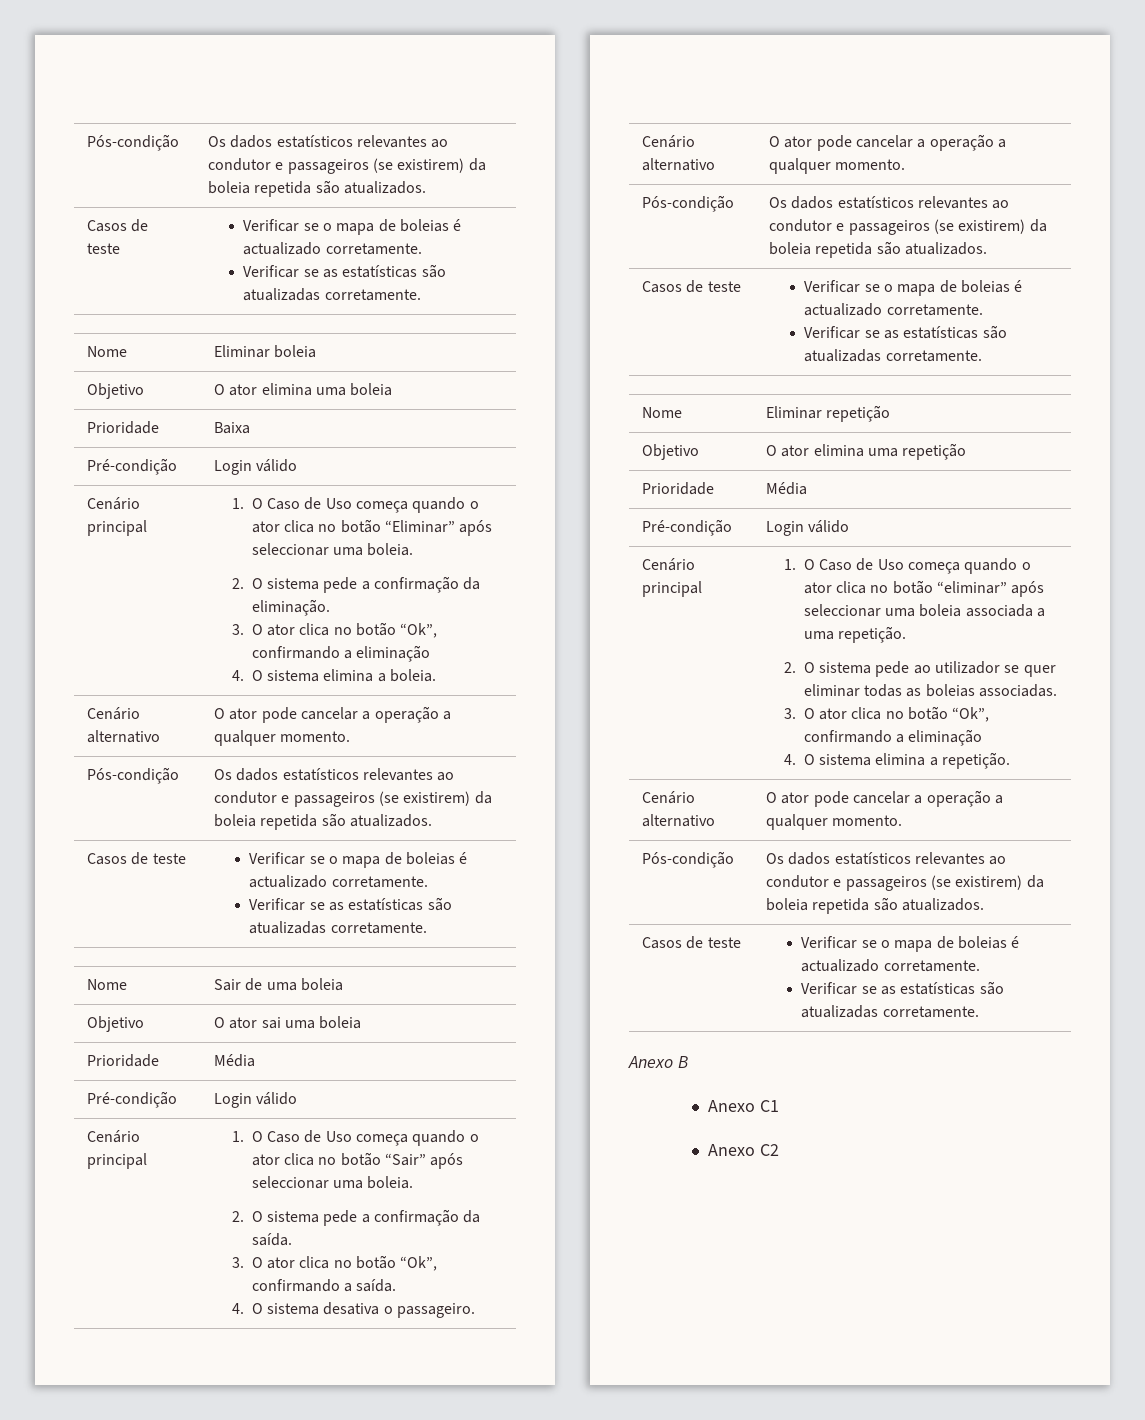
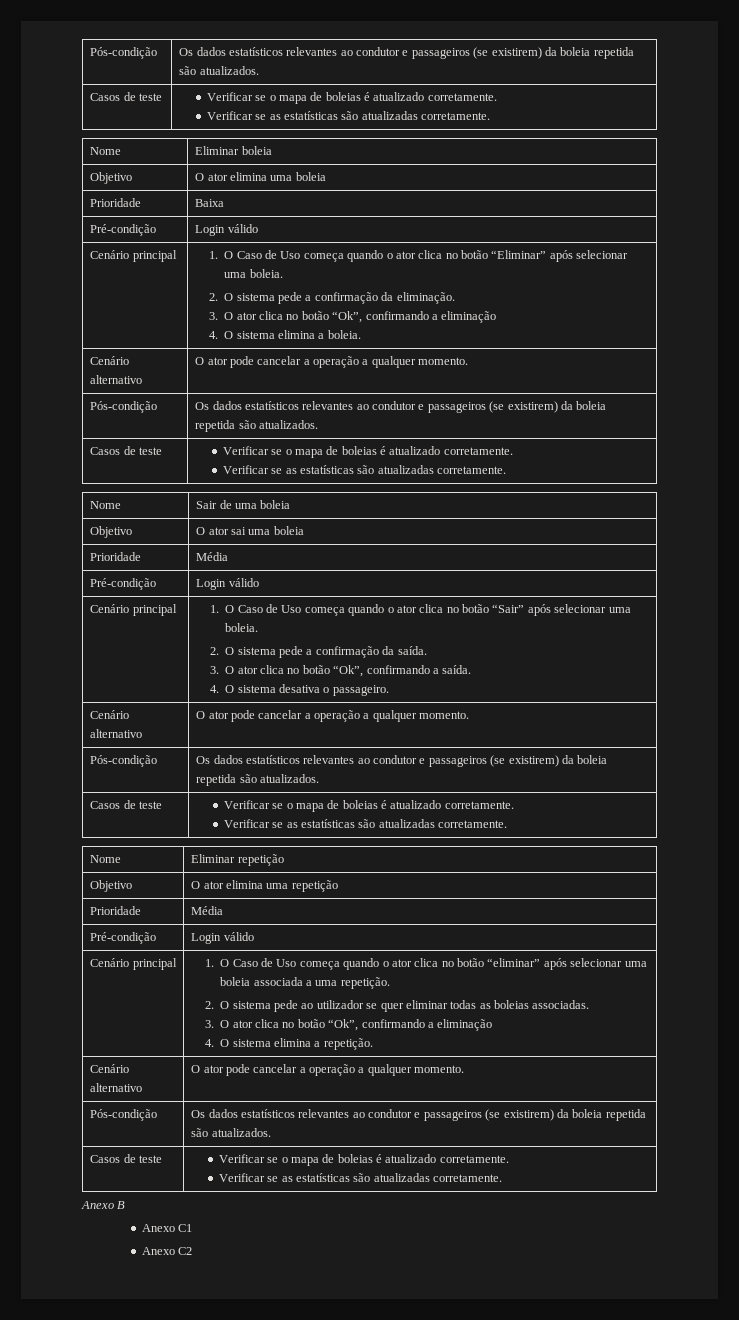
[243,242,322,255] actualizado -> [373,92,425,101] atualizado
[251,543,329,556] seleccionar -> [576,250,629,259] selecionar
[249,875,328,888] actualizado -> [389,446,441,455] atualizado
[251,1176,329,1189] seleccionar -> [554,604,607,613] selecionar
[804,303,883,316] actualizado -> [390,800,442,809] atualizado
[803,604,881,617] seleccionar -> [570,958,623,967] selecionar
[801,959,880,972] actualizado -> [385,1154,437,1163] atualizado

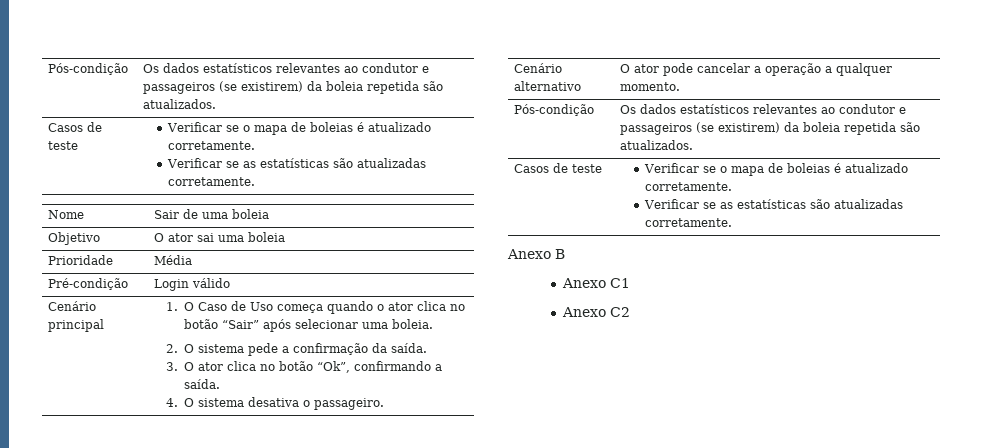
[90,147,122,155] [195,146,272,155] [90,172,133,184] [195,172,326,181] [90,198,142,207] [195,199,225,207] [90,224,157,236] [195,224,258,236] [90,250,177,262] [209,250,629,262] [224,269,283,278] [209,292,455,304] [209,311,497,323] [209,330,361,339] [90,356,130,365] [90,375,143,384] [195,356,469,368] [90,401,158,413] [195,401,607,413] [195,420,318,432] [90,446,162,455] [222,446,513,458] [222,465,507,474] // Nome | Eliminar boleia // Objetivo | O ator elimina uma boleia // Prioridade | Baixa // Pré-condição | Login válido // Cenário principal | 1. O Caso de Uso começa quando o ator clica no botão “Eliminar” após selecionar uma boleia. // 2. O sistema pede a confirmação da eliminação. // 3. O ator clica no botão “Ok”, confirmando a eliminação // 4. O sistema elimina a boleia. // Cenário alternativo | O ator pode cancelar a operação a qualquer momento. // Pós-condição | Os dados estatísticos relevantes ao condutor e passageiros (se existirem) da boleia repetida são atualizados. // Casos de teste | Verificar se o mapa de boleias é atualizado corretamente. // Verificar se as estatísticas são atualizadas corretamente. -> (256, 181) none
[90,855,122,863] [191,854,284,866] [90,880,133,892] [191,880,338,892] [90,906,142,915] [191,906,224,915] [90,932,157,944] [191,932,254,944] [90,958,177,970] [205,958,647,970] [220,977,390,989] [205,1000,590,1012] [205,1019,493,1031] [205,1038,373,1050] [90,1064,130,1073] [90,1083,143,1092] [191,1064,465,1076] [90,1109,158,1121] [191,1109,646,1121] [191,1128,271,1137] [90,1154,162,1163] [218,1154,509,1166] [218,1173,503,1182] // Nome | Eliminar repetição // Objetivo | O ator elimina uma repetição // Prioridade | Média // Pré-condição | Login válido // Cenário principal | 1. O Caso de Uso começa quando o ator clica no botão “eliminar” após selecionar uma boleia associada a uma repetição. // 2. O sistema pede ao utilizador se quer eliminar todas as boleias associadas. // 3. O ator clica no botão “Ok”, confirmando a eliminação // 4. O sistema elimina a repetição. // Cenário alternativo | O ator pode cancelar a operação a qualquer momento. // Pós-condição | Os dados estatísticos relevantes ao condutor e passageiros (se existirem) da boleia repetida são atualizados. // Casos de teste | Verificar se o mapa de boleias é atualizado corretamente. // Verificar se as estatísticas são atualizadas corretamente. -> (733, 222) none

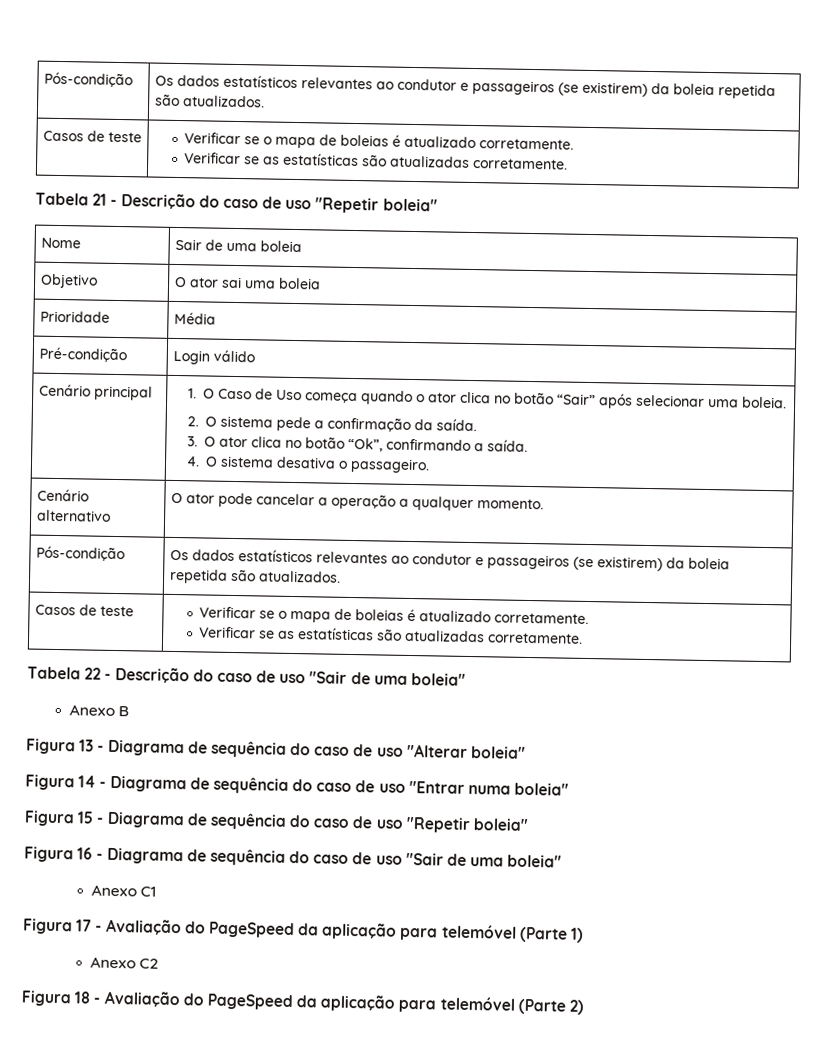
(256, 181) none -> [35,192,438,214] // Tabela 21 - Descrição do caso de uso "Repetir boleia"
[507,249,565,259] [561,278,630,288] [561,307,630,317] Anexo B // Anexo C1 // Anexo C2 -> [27,666,467,686] [68,704,129,717] [26,738,527,759] [25,774,570,796] [24,810,530,834] [24,846,563,868] [90,884,157,897] [23,918,585,943] [89,956,160,969] [21,990,585,1016] Tabela 22 - Descrição do caso de uso "Sair de uma boleia" // Anexo B // Figura 13 - Diagrama de sequência do caso de uso "Alterar boleia" // Figura 14 - Diagrama de sequência do caso de uso "Entrar numa boleia" // Figura 15 - Diagrama de sequência do caso de uso "Repetir boleia" // Figura 16 - Diagrama de sequência do caso de uso "Sair de uma boleia" // Anexo C1 // Figura 17 - Avaliação do PageSpeed da aplicação para telemóvel (Parte 1) // Anexo C2 // Figura 18 - Avaliação do PageSpeed da aplicação para telemóvel (Parte 2)

